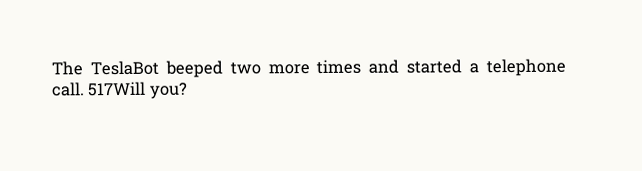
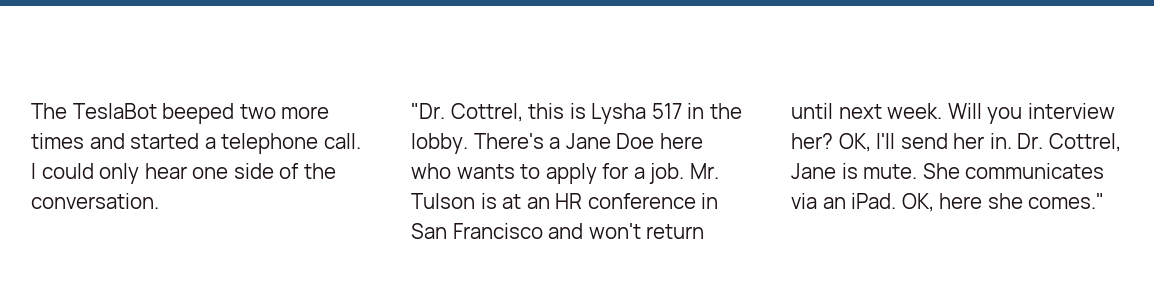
[87,81,188,99] 517Will you? -> [31,163,336,184] [31,193,159,209] [411,103,742,124] [411,133,703,154] [411,163,719,184] [411,193,719,209] [411,223,705,239] [791,103,1115,124] [791,133,1121,152] [791,163,1105,179] [791,193,1105,212] I could only hear one side of the conversation. // "Dr. Cottrel, this is Lysha 517 in the lobby. There's a Jane Doe here who wants to apply for a job. Mr. Tulson is at an HR conference in San Francisco and won't return until next week. Will you interview her? OK, I'll send her in. Dr. Cottrel, Jane is mute. She communicates via an iPad. OK, here she comes."

